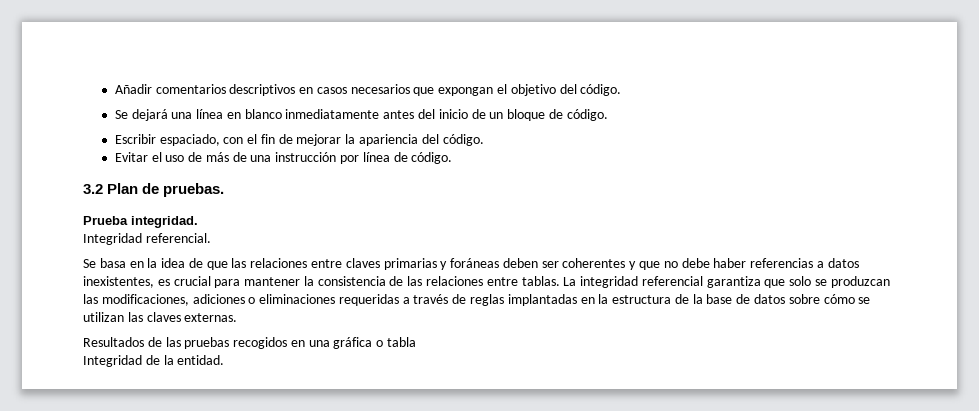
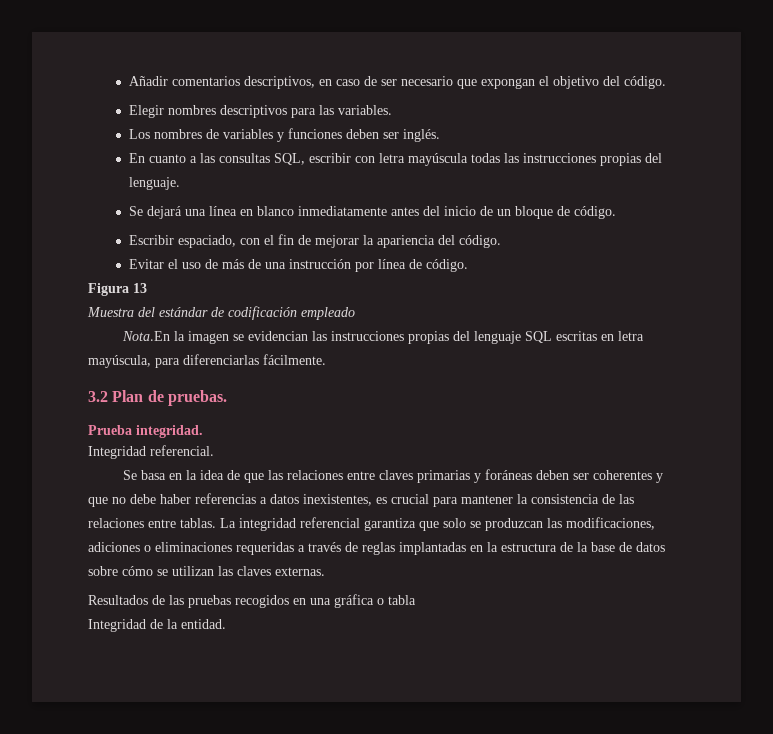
[229,84,410,96] descriptivos en casos necesarios -> [244,76,454,89] descriptivos, en caso de ser necesario
(622, 90) none -> [129,105,393,118] [129,128,441,142] [129,153,663,166] [129,177,181,190] // Elegir nombres descriptivos para las variables. // Los nombres de variables y funciones deben ser inglés. // En cuanto a las consultas SQL, escribir con letra mayúscula todas las instrucciones propias del lenguaje.
(453, 158) none -> [88,283,147,296] [87,306,355,320] [121,331,644,344] [88,354,326,368] // Figura 13 // Muestra del estándar de codificación empleado // Nota.En la imagen se evidencian las instrucciones propias del lenguaje SQL escritas en letra mayúscula, para diferenciarlas fácilmente.

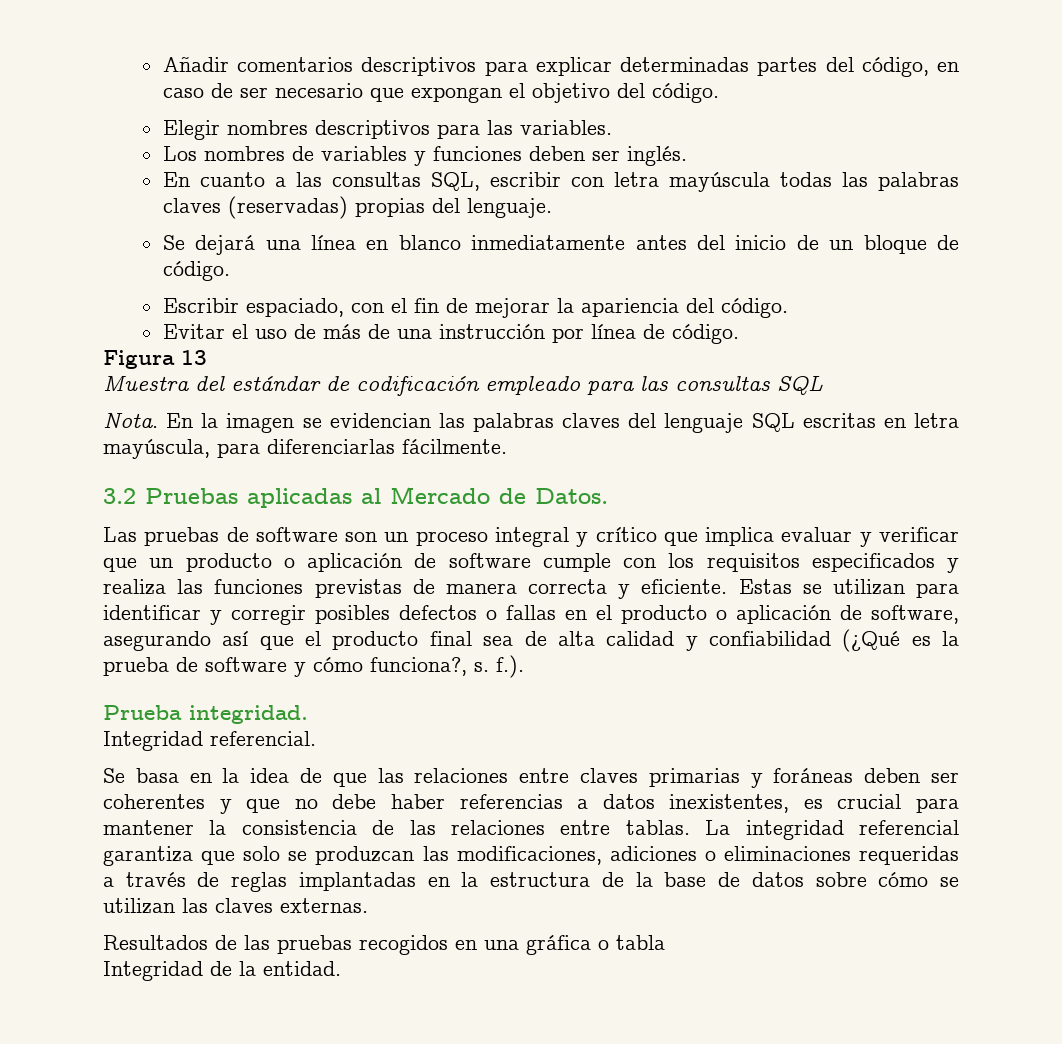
[244,76,316,89] descriptivos, -> [361,57,929,77] descriptivos para explicar determinadas partes del código,
[523,153,597,163] instrucciones -> [877,172,959,191] [162,196,348,219] palabras claves (reservadas)
[121,331,170,341] // Nota.En -> [587,375,823,395] [103,412,194,428] para las consultas SQL // Nota. En
[330,331,449,344] instrucciones propias -> [473,413,621,432] palabras claves
[112,390,227,406] Plan de pruebas. -> [145,487,608,508] [103,527,960,547] [103,553,959,573] [103,579,959,599] [103,605,959,625] [103,629,959,652] [103,655,524,678] Pruebas aplicadas al Mercado de Datos. // Las pruebas de software son un proceso integral y crítico que implica evaluar y verificar que un producto o aplicación de software cumple con los requisitos especificados y realiza las funciones previstas de manera correcta y eficiente. Estas se utilizan para identificar y corregir posibles defectos o fallas en el producto o aplicación de software, asegurando así que el producto final sea de alta calidad y confiabilidad (¿Qué es la prueba de software y cómo funciona?, s. f.).

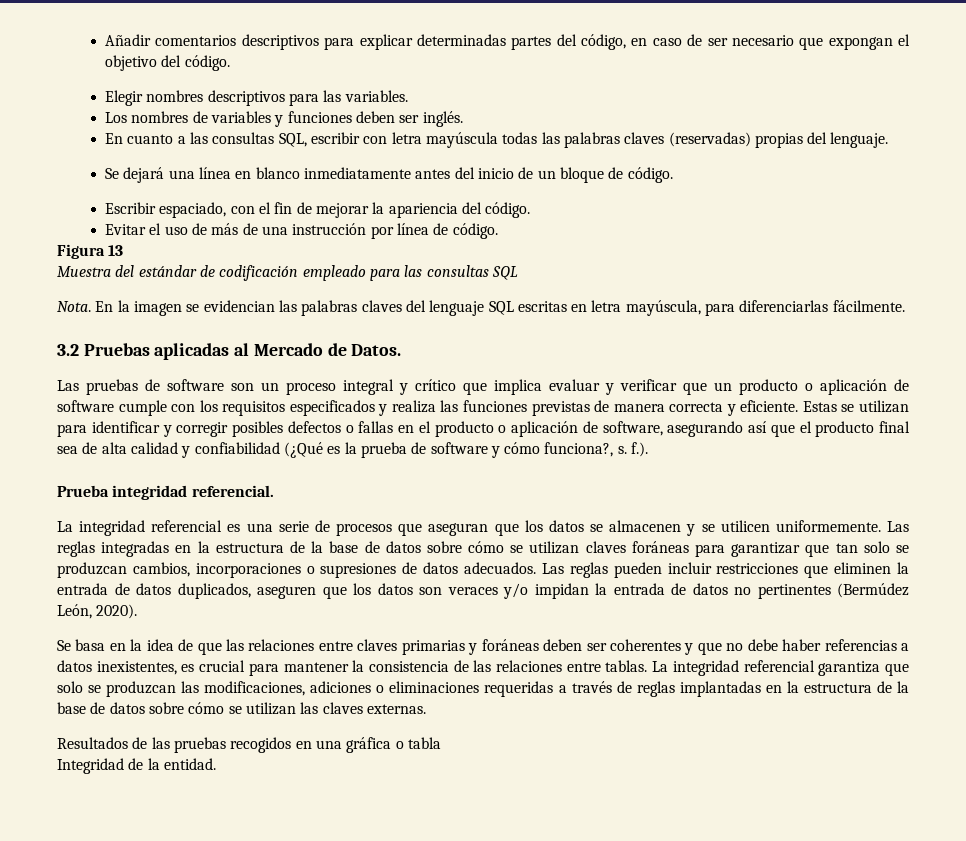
[189,705,308,724] [103,731,316,751] integridad. // Integridad referencial. -> [112,485,274,500] [57,520,909,536] [57,541,909,557] [57,562,910,578] [57,583,909,599] [57,604,138,619] integridad referencial. // La integridad referencial es una serie de procesos que aseguran que los datos se almacenen y se utilicen uniformemente. Las reglas integradas en la estructura de la base de datos sobre cómo se utilizan claves foráneas para garantizar que tan solo se produzcan cambios, incorporaciones o supresiones de datos adecuados. Las reglas pueden incluir restricciones que eliminen la entrada de datos duplicados, aseguren que los datos son veraces y/o impidan la entrada de datos no pertinentes (Bermúdez León, 2020).

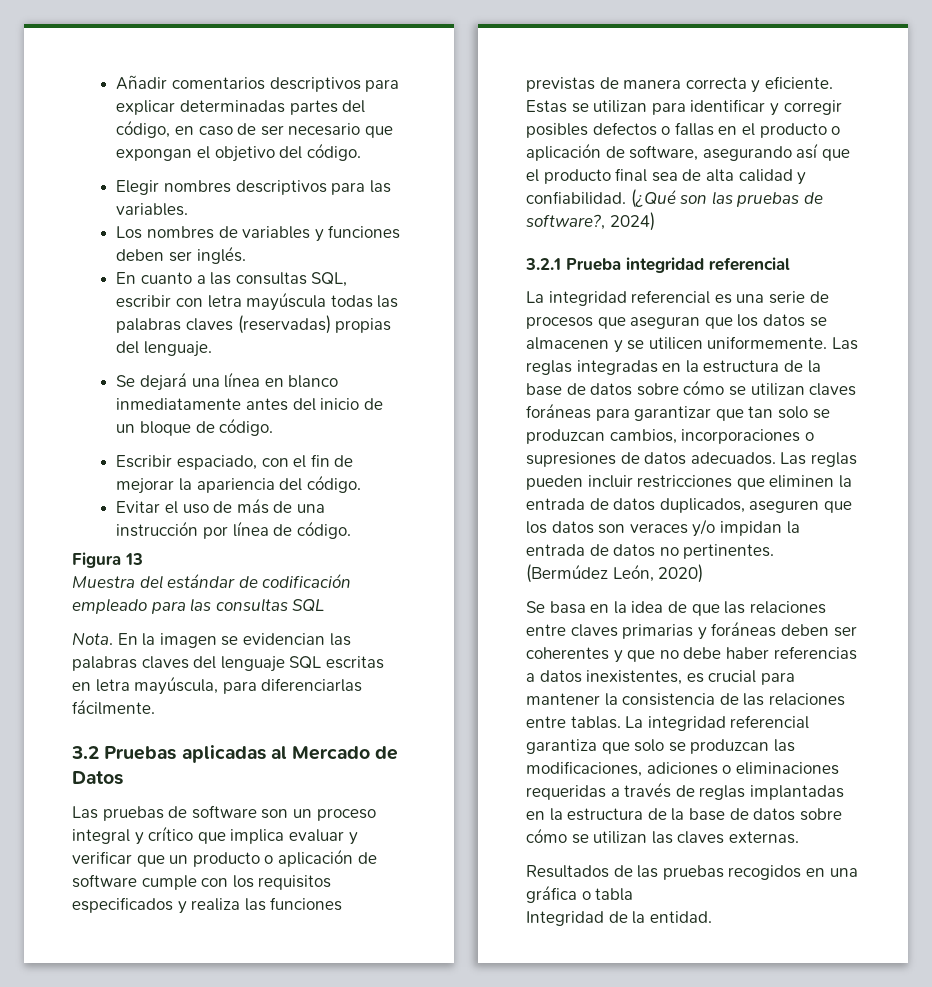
[351,344,402,356] Datos. -> [72,771,123,785] Datos
[194,442,649,458] confiabilidad (¿Qué es la prueba de software y cómo funciona?, s. f.). // -> [526,189,823,208] [526,212,655,231] [525,258,561,270] confiabilidad. (¿Qué son las pruebas de software?, 2024) // 3.2.1
[191,485,274,497] referencial. -> [709,257,790,271] referencial
[757,584,831,599] pertinentes -> [683,544,775,559] pertinentes.
[96,604,138,619] 2020). -> [658,564,704,583] 2020)

